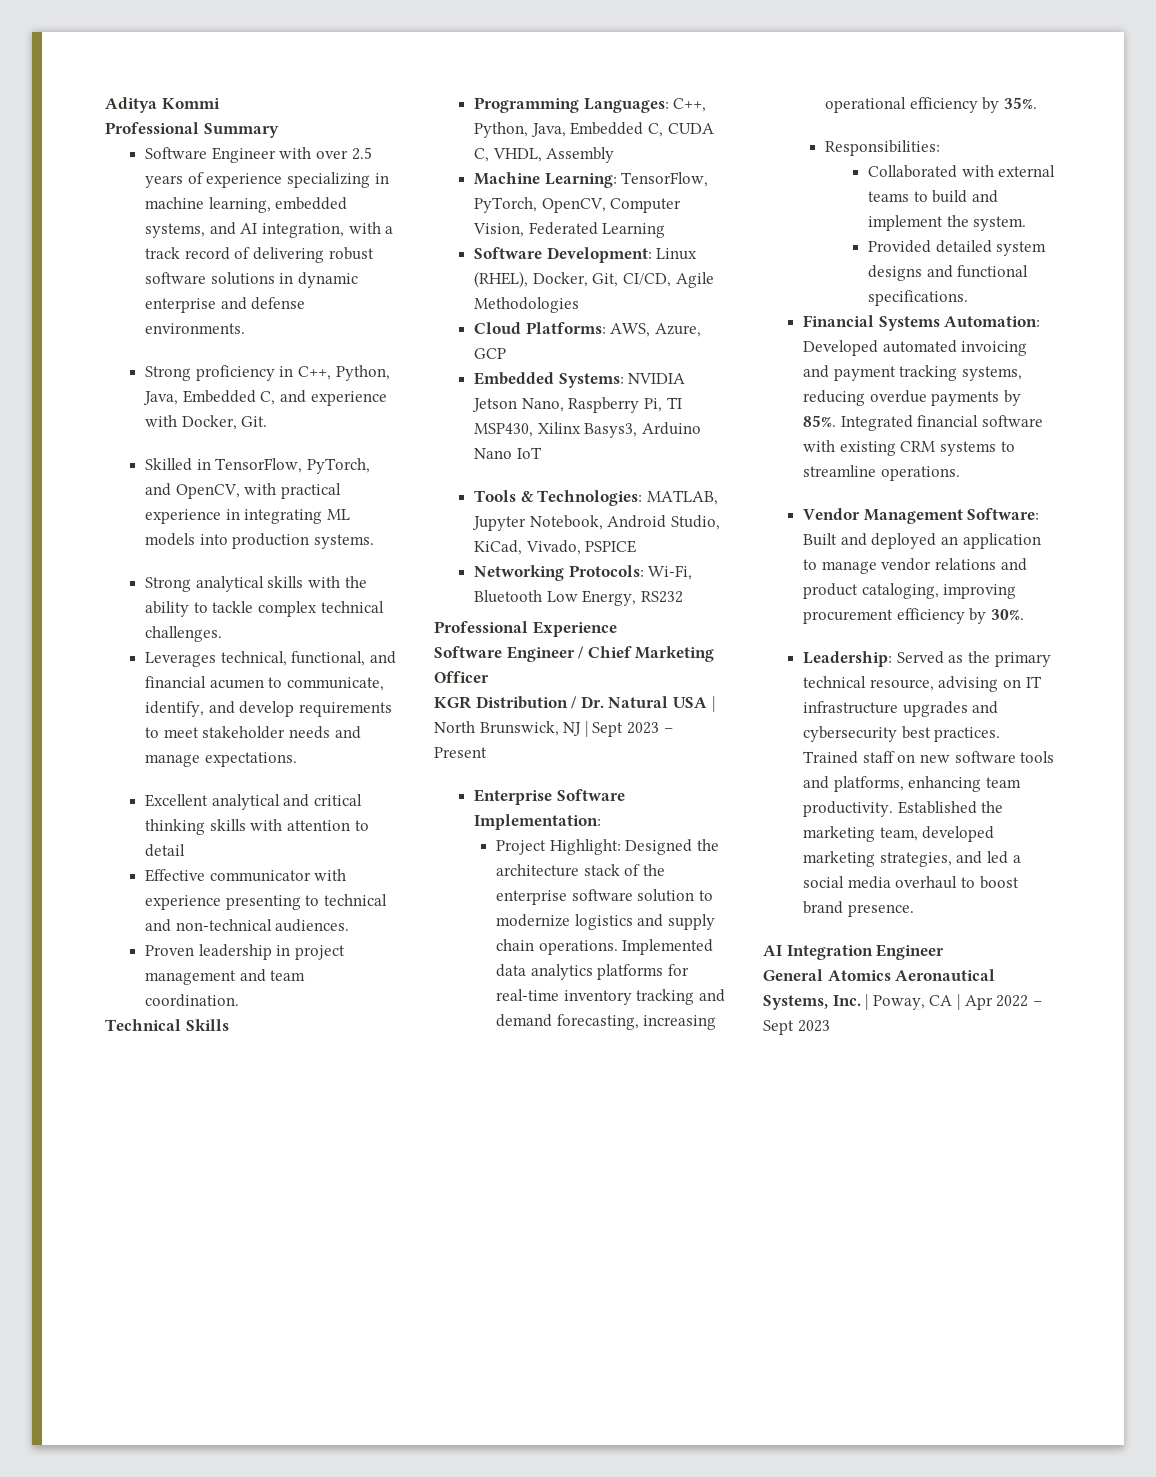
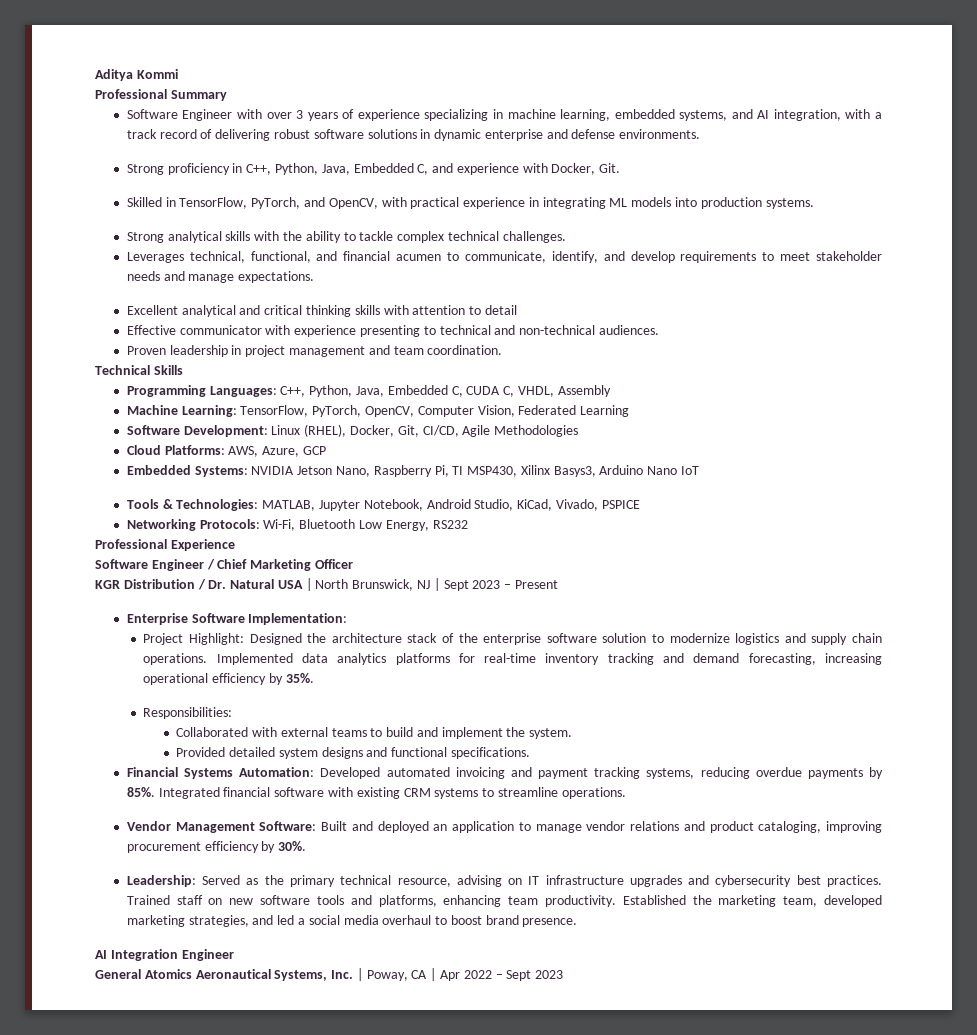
[351,147,372,160] 2.5 -> [296,110,304,119] 3

